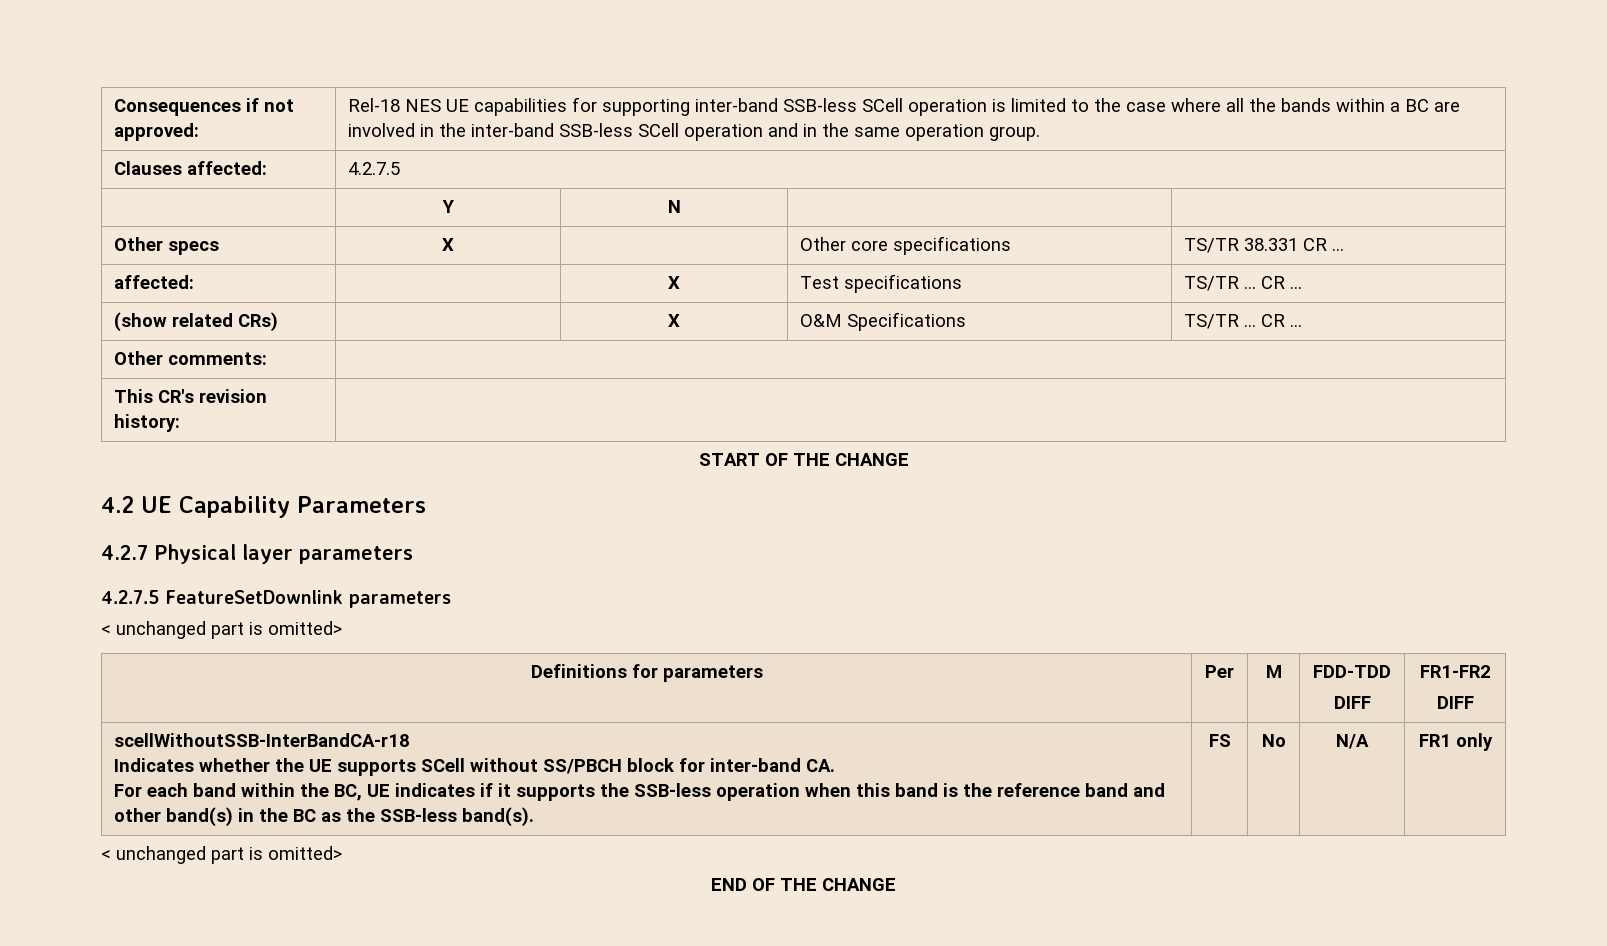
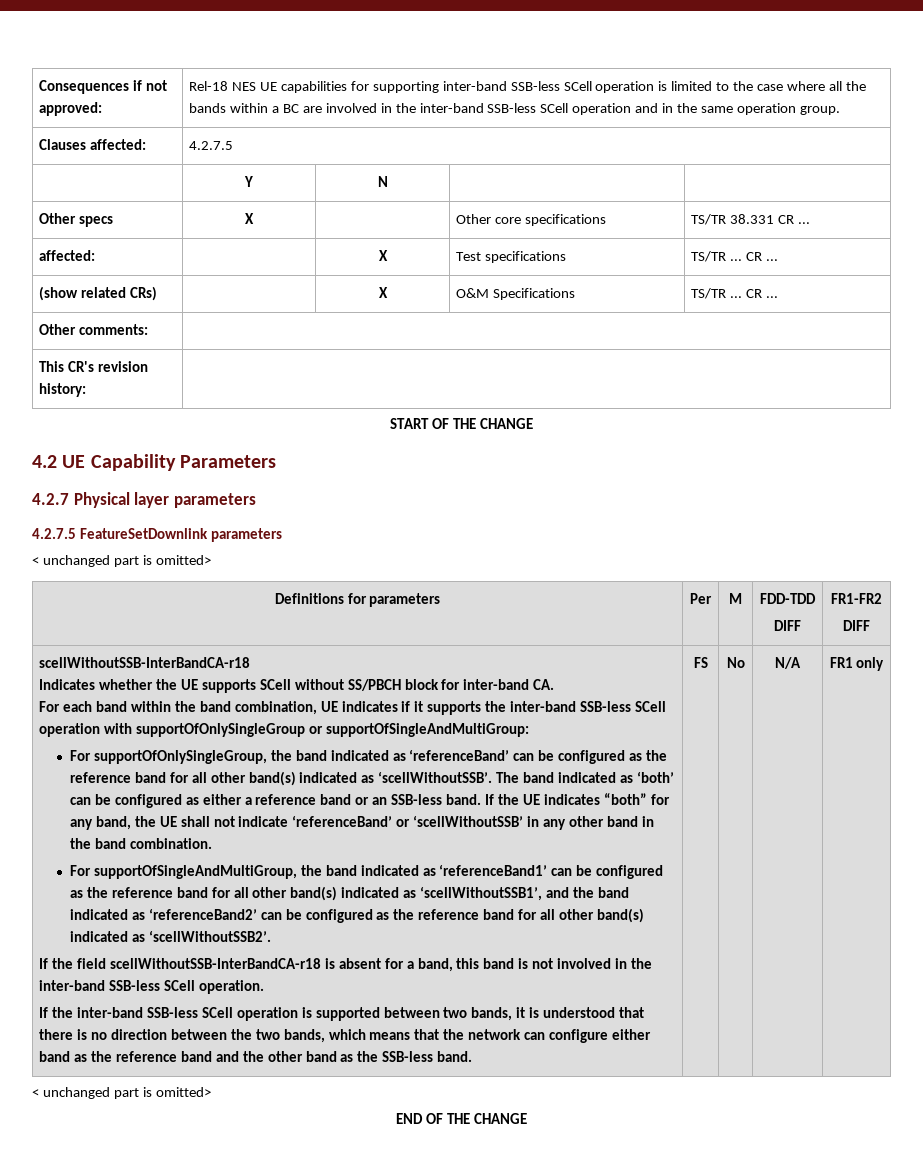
[334,784,363,801] BC, -> [199,701,317,715] band combination,
[634,783,1166,801] [114,807,317,827] SSB-less operation when this band is the reference band and other band(s) in the BC -> [510,701,666,712] [39,723,529,737] [69,749,668,764] [69,771,674,786] [69,793,670,808] [69,815,654,830] [69,838,212,849] [69,864,664,879] [69,886,629,901] [69,908,644,923] [69,930,271,942] [39,958,652,972] [39,980,264,994] [39,1007,645,1021] [39,1029,651,1043] [39,1051,337,1062] inter-band SSB-less SCell operation with supportOfOnlySingleGroup or supportOfSingleAndMultiGroup: // For supportOfOnlySingleGroup, the band indicated as ‘referenceBand’ can be configured as the reference band for all other band(s) indicated as ‘scellWithoutSSB’. The band indicated as ‘both’ can be configured as either a reference band or an SSB-less band. If the UE indicates “both” for any band, the UE shall not indicate ‘referenceBand’ or ‘scellWithoutSSB’ in any other band in the band combination. // For supportOfSingleAndMultiGroup, the band indicated as ‘referenceBand1’ can be configured as the reference band for all other band(s) indicated as ‘scellWithoutSSB1’, and the band indicated as ‘referenceBand2’ can be configured as the reference band for all other band(s) indicated as ‘scellWithoutSSB2’. // If the field scellWithoutSSB-InterBandCA-r18 is absent for a band, this band is not involved in the inter-band SSB-less SCell operation. // If the inter-band SSB-less SCell operation is supported between two bands, it is understood that there is no direction between the two bands, which means that the network can configure either band as the reference band and the other band
[462,807,535,827] band(s). -> [437,1051,473,1062] band.

